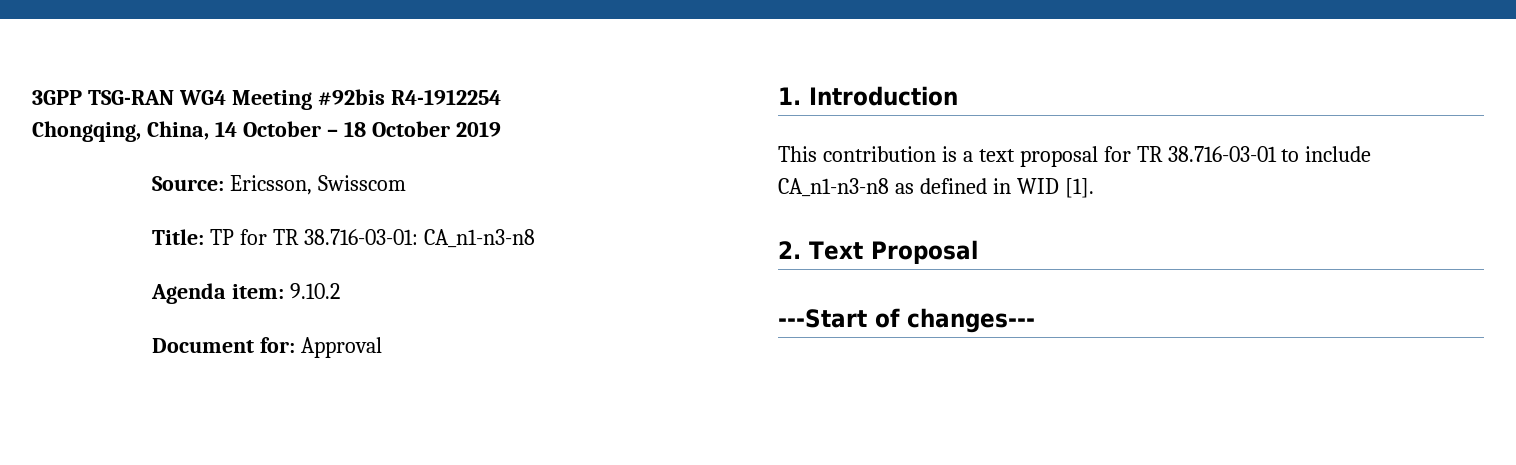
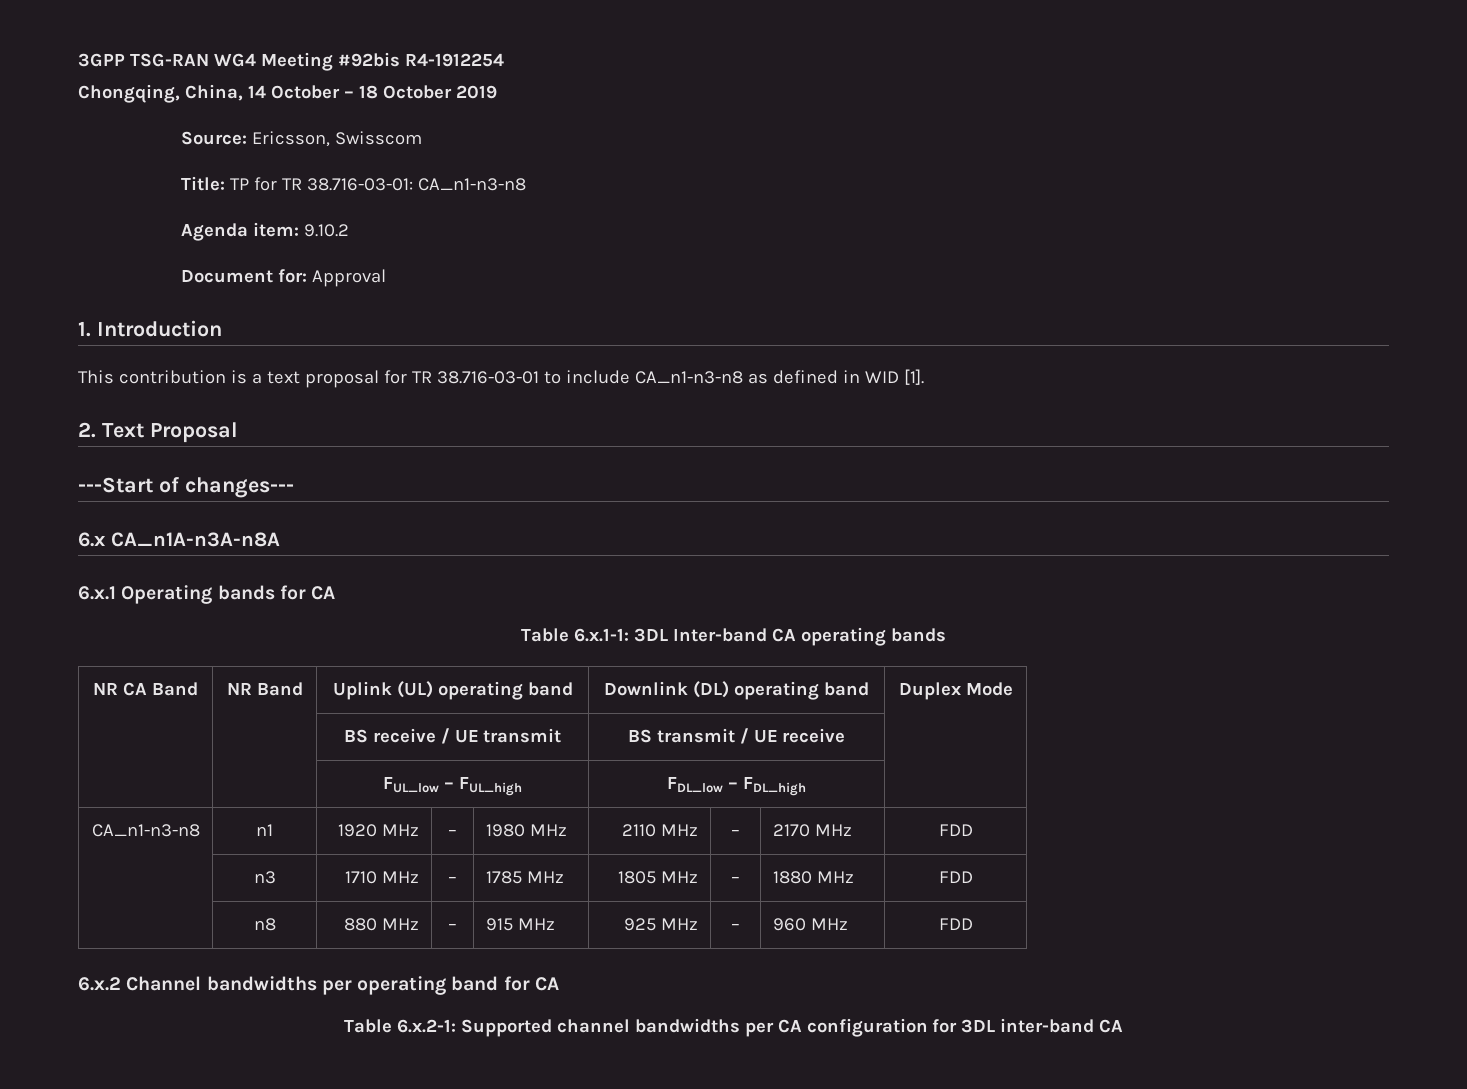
(1035, 320) none -> [78,532,280,547] [78,585,336,604] [521,627,946,646] [93,682,198,696] [226,682,303,696] [332,681,573,700] [604,681,869,700] [898,682,1013,700] [343,728,562,744] [627,728,846,744] [383,777,522,796] [667,777,806,796] [91,824,200,837] [256,824,273,836] [338,824,420,837] [448,830,457,836] [485,824,567,837] [622,824,699,837] [731,830,740,836] [772,824,852,837] [938,824,973,836] [253,871,276,884] [345,871,420,884] [448,877,457,883] [485,871,564,884] [618,871,699,884] [731,877,740,883] [772,871,854,884] [938,871,973,883] [253,918,276,931] [344,918,420,931] [448,924,457,930] [485,918,555,931] [624,918,699,931] [731,924,740,930] [772,918,848,931] [938,918,973,930] [78,976,559,995] [343,1018,1124,1037] // 6.x CA_n1A-n3A-n8A // 6.x.1 Operating bands for CA // Table 6.x.1-1: 3DL Inter-band CA operating bands // NR CA Band | NR Band | Uplink (UL) operating band | Downlink (DL) operating band | Duplex Mode // | | BS receive / UE transmit | BS transmit / UE receive | // | | FUL_low – FUL_high | FDL_low – FDL_high | // CA_n1-n3-n8 | n1 | 1920 MHz | – | 1980 MHz | 2110 MHz | – | 2170 MHz | FDD // | n3 | 1710 MHz | – | 1785 MHz | 1805 MHz | – | 1880 MHz | FDD // | n8 | 880 MHz | – | 915 MHz | 925 MHz | – | 960 MHz | FDD // 6.x.2 Channel bandwidths per operating band for CA // Table 6.x.2-1: Supported channel bandwidths per CA configuration for 3DL inter-band CA

